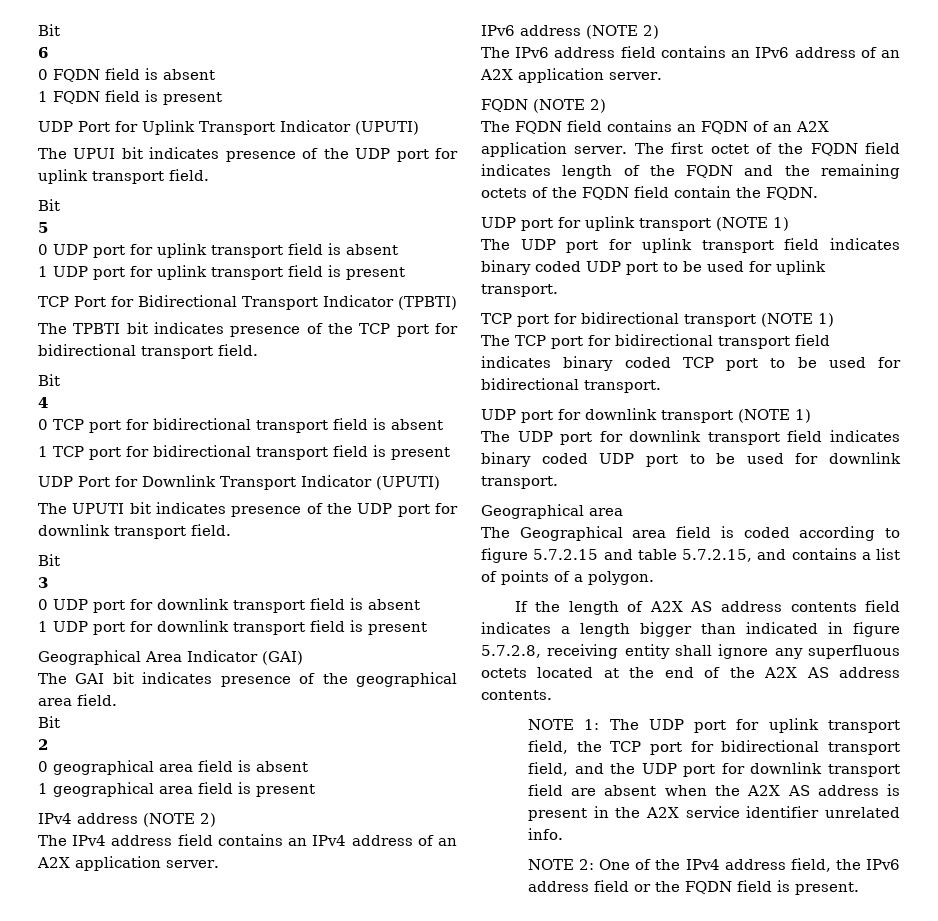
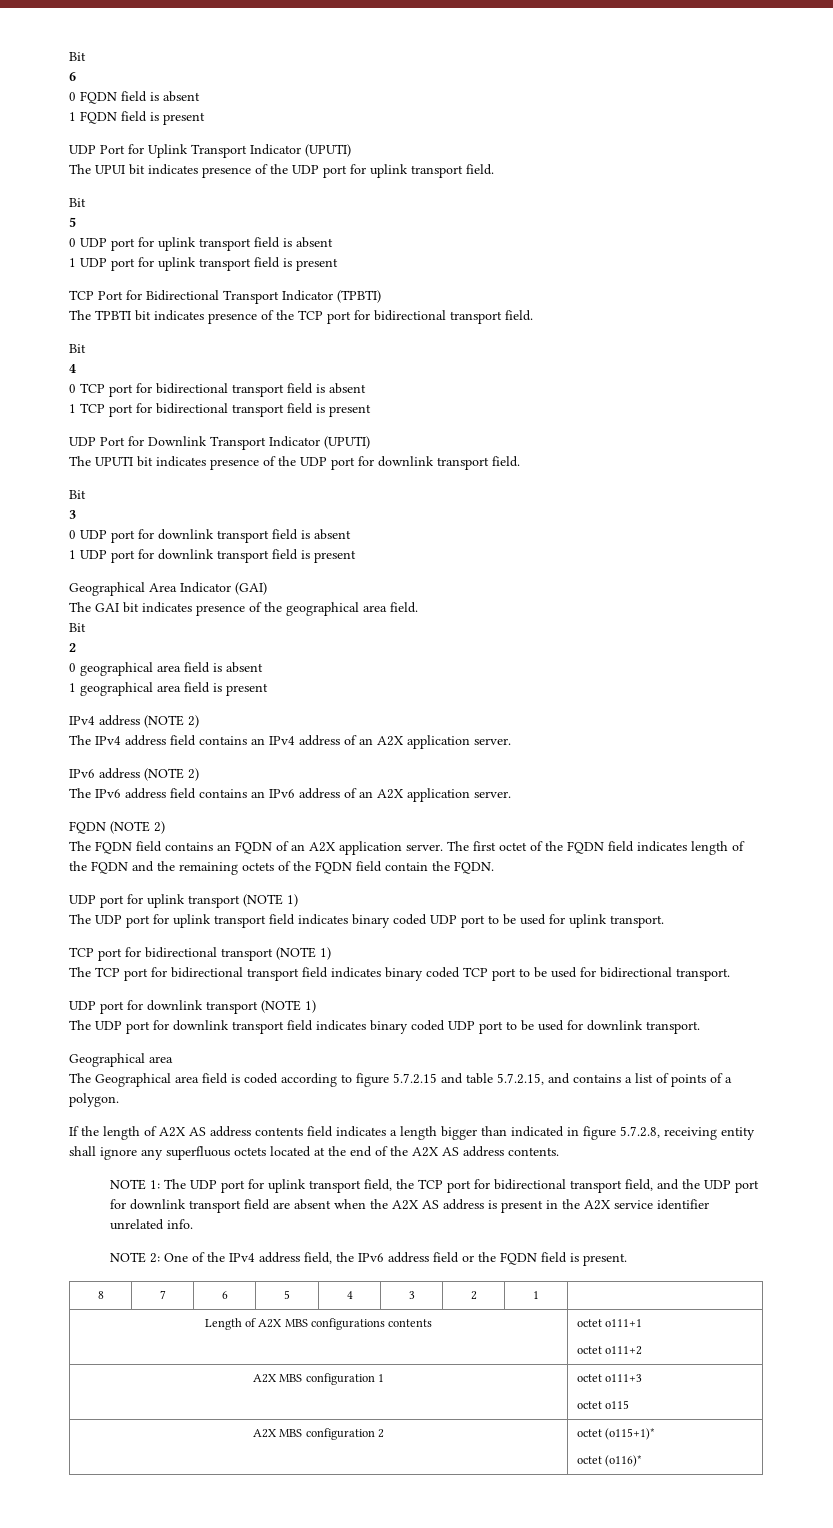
(859, 888) none -> [97,1291,104,1299] [159,1290,166,1299] [221,1291,228,1299] [284,1290,290,1299] [346,1291,353,1299] [408,1291,415,1299] [470,1291,477,1300] [533,1291,539,1299] [204,1318,433,1330] [576,1319,642,1327] [576,1346,642,1355] [252,1373,385,1385] [576,1374,642,1382] [576,1400,629,1409] [252,1428,385,1440] [576,1428,655,1440] [576,1455,642,1467] // 8 | 7 | 6 | 5 | 4 | 3 | 2 | 1 | // Length of A2X MBS configurations contents | octet o111+1 // octet o111+2 // A2X MBS configuration 1 | octet o111+3 // octet o115 // A2X MBS configuration 2 | octet (o115+1)* // octet (o116)*

